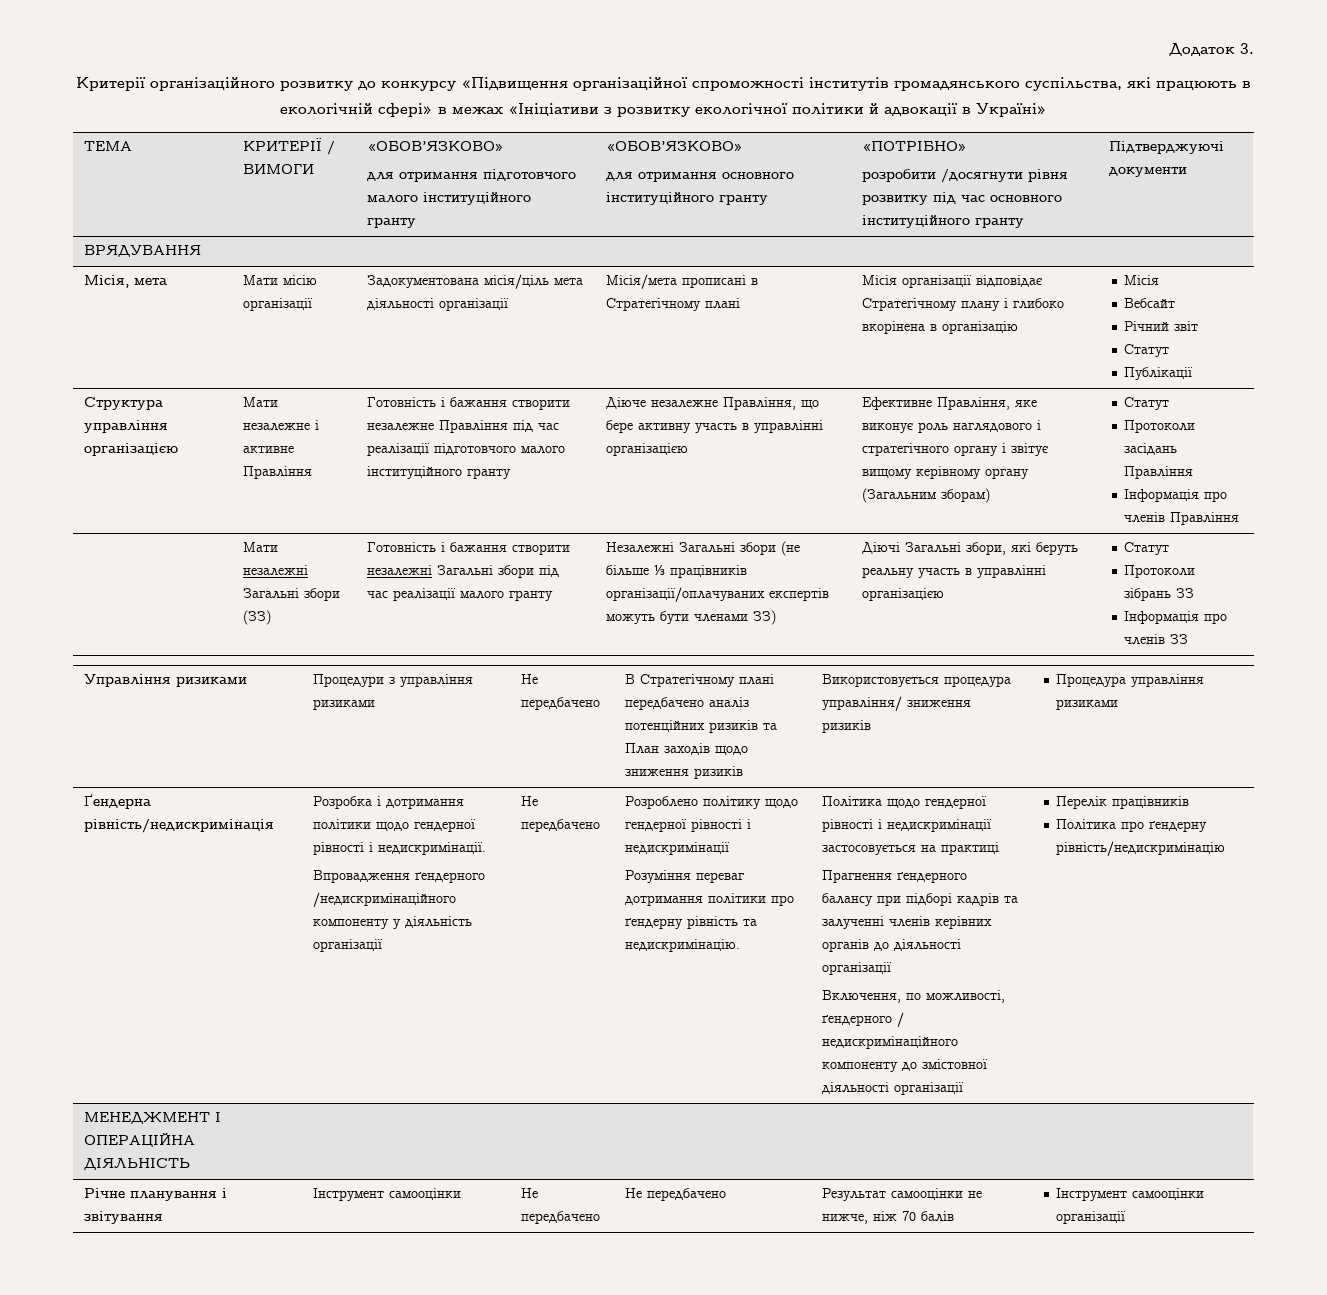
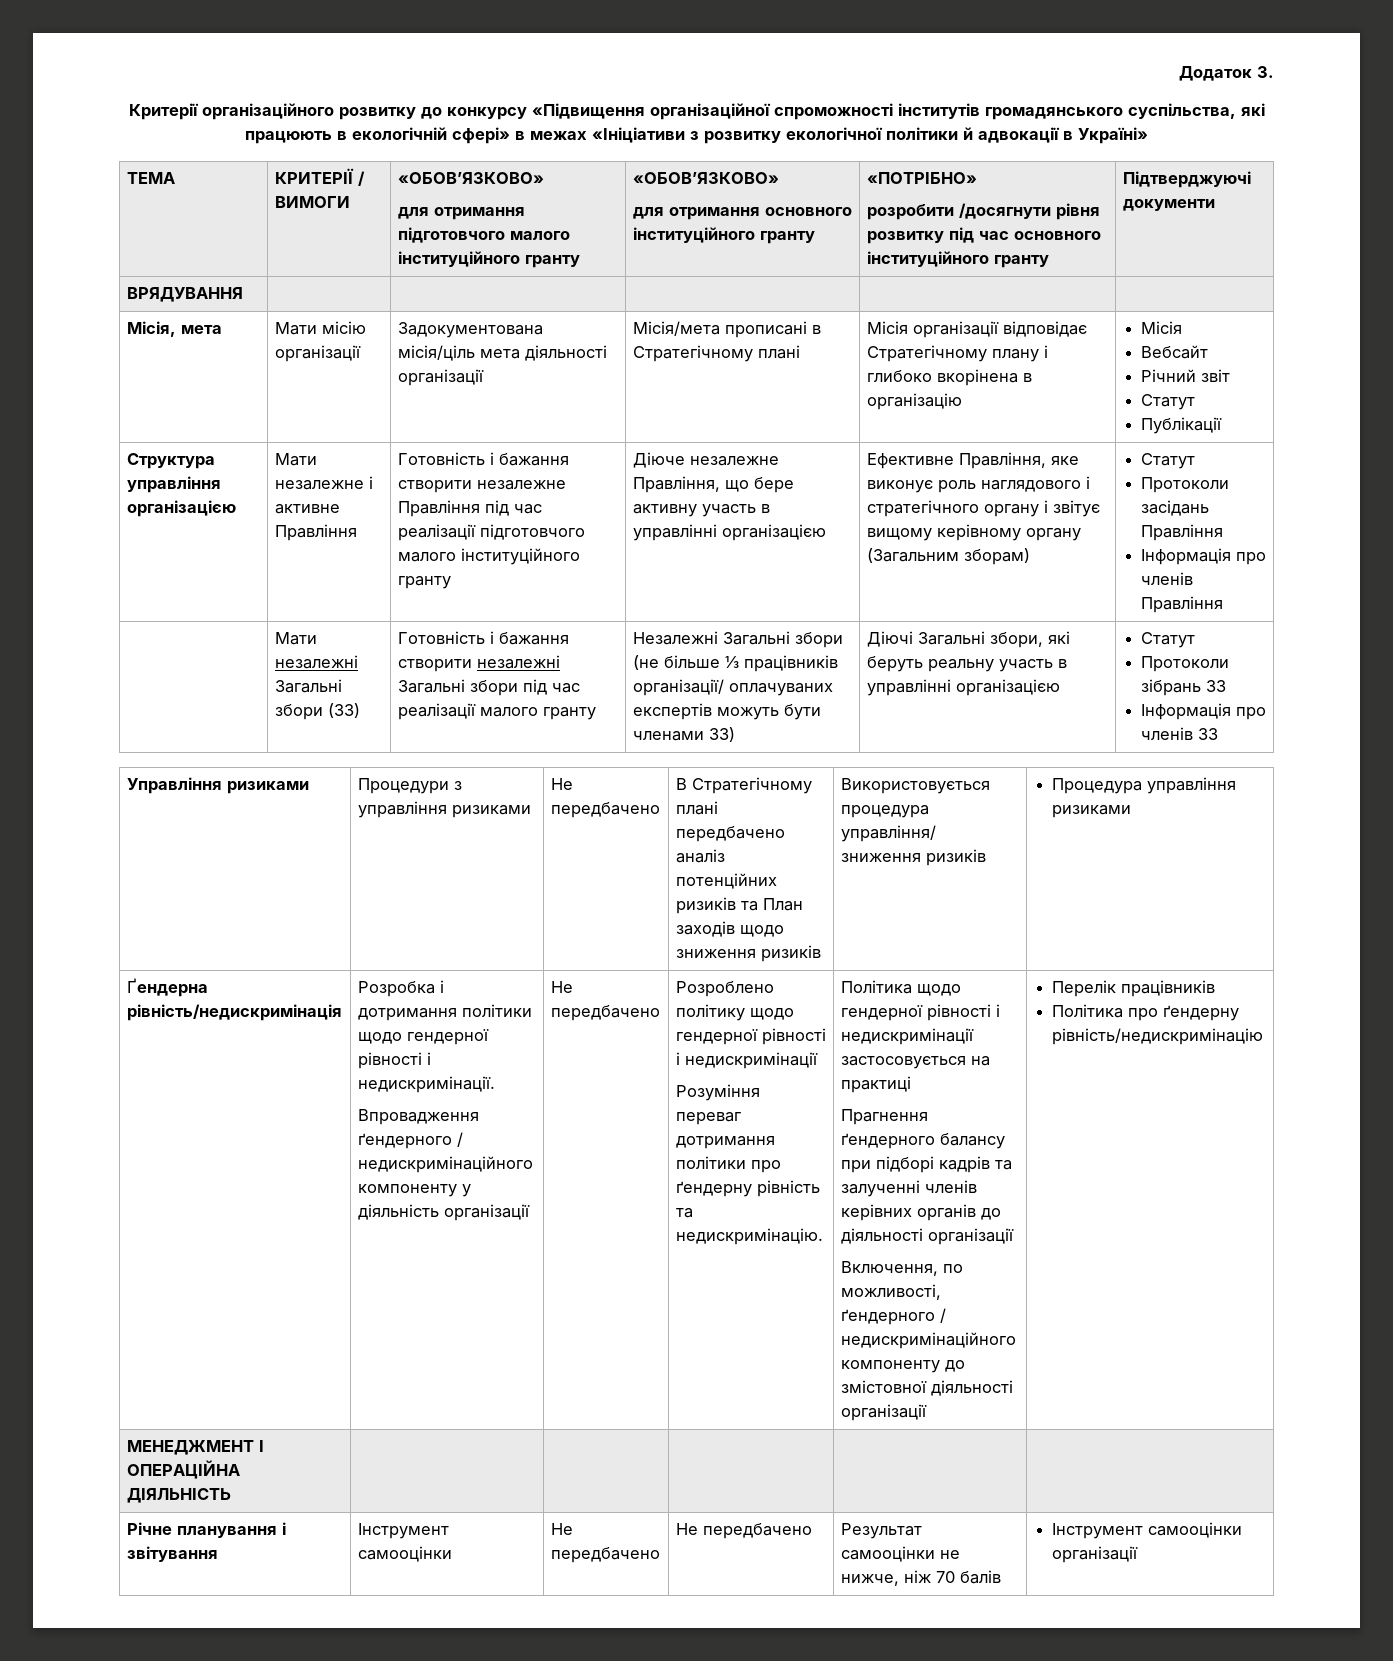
[606,587,766,602] організації/оплачуваних -> [632,679,833,696] організації/ оплачуваних
[313,892,457,907] /недискримінаційного -> [456,1132,463,1147] [357,1156,533,1173] / недискримінаційного

